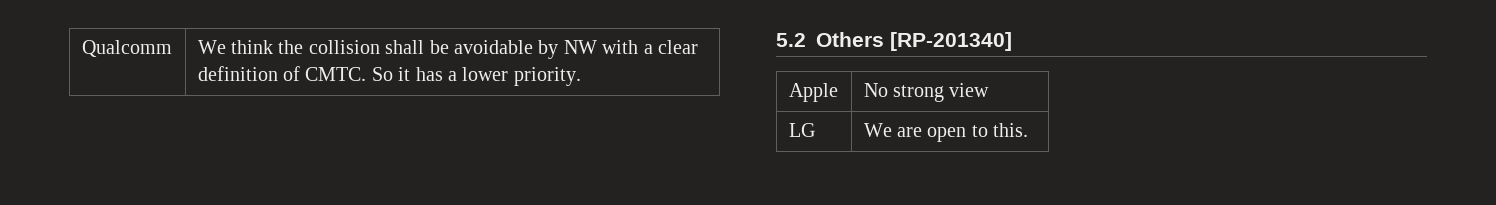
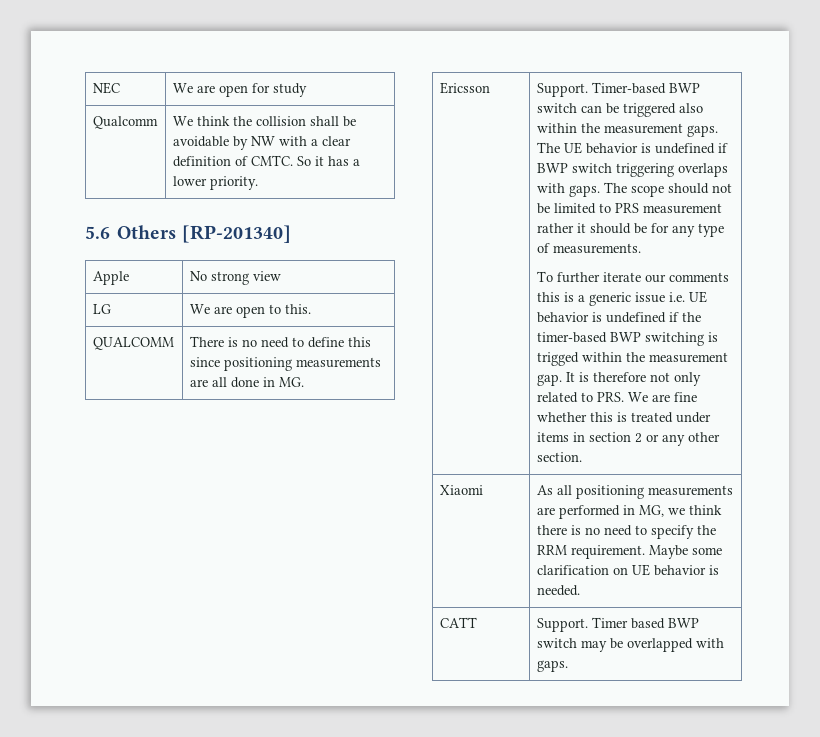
(81, 48) none -> [92,82,120,94] [172,83,307,97] NEC | We are open for study //
[776,33,806,47] 5.2 -> [85,226,110,239] 5.6
(1029, 130) none -> [92,337,174,350] [189,336,371,348] [189,357,381,371] [189,377,304,388] [439,82,490,94] [536,82,700,97] [536,103,703,117] [536,123,718,137] [536,142,728,154] [536,163,728,177] [536,182,732,197] [536,203,722,214] [536,223,724,237] [536,243,641,254] [536,271,729,283] [536,291,707,306] [536,312,701,323] [536,332,718,346] [536,352,728,366] [536,372,701,386] [536,392,697,403] [536,412,711,423] [536,432,720,446] [536,452,582,462] [439,485,483,495] [536,485,733,499] [536,505,722,519] [536,525,716,539] [536,545,722,559] [536,564,719,576] [536,585,580,596] [439,617,477,628] [536,617,699,632] [536,638,724,652] [536,660,568,672] // QUALCOMM | There is no need to define this since positioning measurements are all done in MG. // Ericsson | Support. Timer-based BWP switch can be triggered also within the measurement gaps. The UE behavior is undefined if BWP switch triggering overlaps with gaps. The scope should not be limited to PRS measurement rather it should be for any type of measurements. // To further iterate our comments this is a generic issue i.e. UE behavior is undefined if the timer-based BWP switching is trigged within the measurement gap. It is therefore not only related to PRS. We are fine whether this is treated under items in section 2 or any other section. // Xiaomi | As all positioning measurements are performed in MG, we think there is no need to specify the RRM requirement. Maybe some clarification on UE behavior is needed. // CATT | Support. Timer based BWP switch may be overlapped with gaps.

